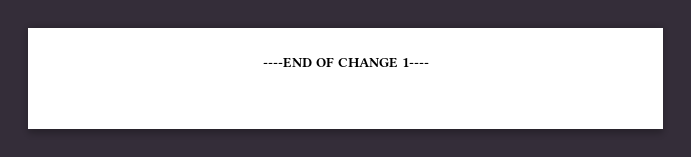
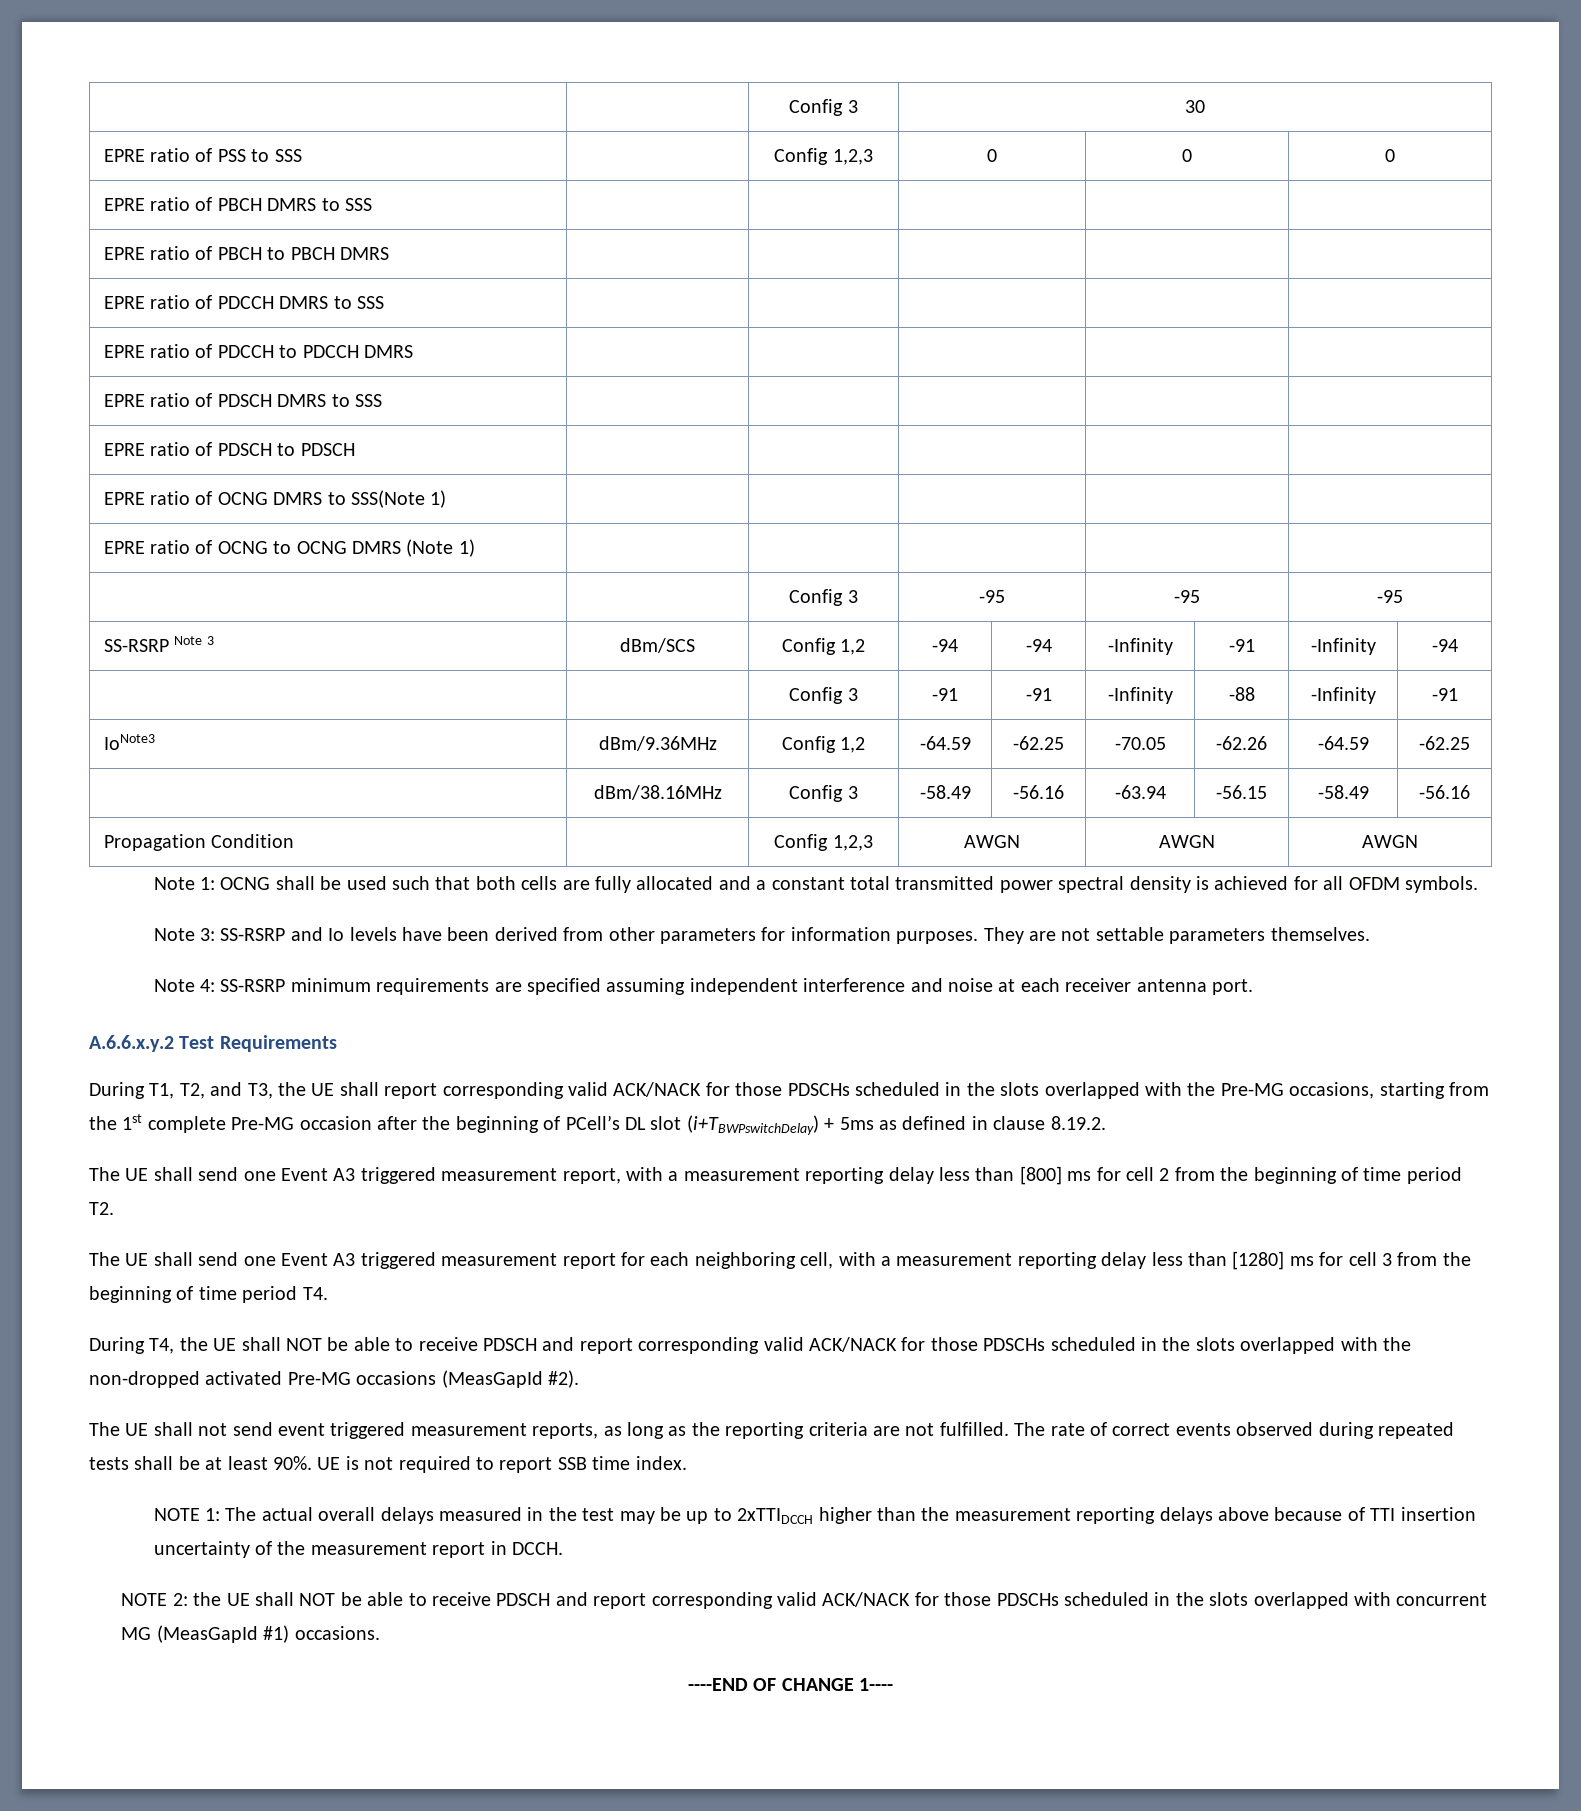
(262, 62) none -> [789,99,858,116] [1185,100,1205,113] [103,148,302,162] [774,148,873,165] [987,149,997,162] [1182,149,1192,162] [1385,149,1395,162] [103,197,372,211] [103,246,389,260] [103,295,384,309] [103,344,413,358] [103,393,382,407] [103,442,355,456] [103,490,447,508] [103,539,475,557] [789,589,858,606] [979,590,1005,603] [1174,590,1200,603] [1377,590,1403,603] [103,636,215,652] [620,638,695,653] [781,638,866,655] [932,639,958,652] [1025,639,1052,652] [1107,638,1173,655] [1228,639,1255,652] [1310,638,1376,655] [1431,639,1458,652] [789,687,858,704] [932,688,958,701] [1025,688,1052,701] [1107,687,1173,704] [1228,687,1255,701] [1310,687,1376,704] [1431,688,1458,701] [103,734,155,750] [598,736,717,751] [781,736,866,753] [919,736,971,750] [1013,736,1064,750] [1114,737,1166,750] [1216,736,1267,750] [1317,736,1369,750] [1419,736,1470,750] [593,785,722,800] [789,785,858,802] [919,785,971,799] [1013,785,1064,799] [1114,785,1166,799] [1216,785,1267,799] [1317,785,1369,799] [1419,785,1470,799] [103,834,294,851] [774,834,873,851] [964,835,1020,848] [1159,835,1215,848] [1362,835,1418,848] [153,876,1479,893] [153,927,1370,944] [153,978,1254,995] [89,1035,337,1052] [89,1082,1490,1099] [89,1114,1106,1135] [89,1166,1462,1185] [89,1202,114,1215] [89,1251,1471,1270] [89,1286,328,1303] [89,1337,1412,1354] [89,1370,579,1388] [89,1422,1454,1439] [89,1456,687,1473] [153,1507,1476,1524] [153,1541,564,1558] [121,1592,1488,1609] [121,1625,380,1643] | | Config 3 | 30 // EPRE ratio of PSS to SSS | | Config 1,2,3 | 0 | 0 | 0 // EPRE ratio of PBCH DMRS to SSS | | | | | // EPRE ratio of PBCH to PBCH DMRS | | | | | // EPRE ratio of PDCCH DMRS to SSS | | | | | // EPRE ratio of PDCCH to PDCCH DMRS | | | | | // EPRE ratio of PDSCH DMRS to SSS | | | | | // EPRE ratio of PDSCH to PDSCH | | | | | // EPRE ratio of OCNG DMRS to SSS(Note 1) | | | | | // EPRE ratio of OCNG to OCNG DMRS (Note 1) | | | | | // | | Config 3 | -95 | -95 | -95 // SS-RSRP Note 3 | dBm/SCS | Config 1,2 | -94 | -94 | -Infinity | -91 | -Infinity | -94 // | | Config 3 | -91 | -91 | -Infinity | -88 | -Infinity | -91 // IoNote3 | dBm/9.36MHz | Config 1,2 | -64.59 | -62.25 | -70.05 | -62.26 | -64.59 | -62.25 // | dBm/38.16MHz | Config 3 | -58.49 | -56.16 | -63.94 | -56.15 | -58.49 | -56.16 // Propagation Condition | | Config 1,2,3 | AWGN | AWGN | AWGN // Note 1: OCNG shall be used such that both cells are fully allocated and a constant total transmitted power spectral density is achieved for all OFDM symbols. // Note 3: SS-RSRP and Io levels have been derived from other parameters for information purposes. They are not settable parameters themselves. // Note 4: SS-RSRP minimum requirements are specified assuming independent interference and noise at each receiver antenna port. // A.6.6.x.y.2 Test Requirements // During T1, T2, and T3, the UE shall report corresponding valid ACK/NACK for those PDSCHs scheduled in the slots overlapped with the Pre-MG occasions, starting from the 1st complete Pre-MG occasion after the beginning of PCell’s DL slot (i+TBWPswitchDelay) + 5ms as defined in clause 8.19.2. // The UE shall send one Event A3 triggered measurement report, with a measurement reporting delay less than [800] ms for cell 2 from the beginning of time period T2. // The UE shall send one Event A3 triggered measurement report for each neighboring cell, with a measurement reporting delay less than [1280] ms for cell 3 from the beginning of time period T4. // During T4, the UE shall NOT be able to receive PDSCH and report corresponding valid ACK/NACK for those PDSCHs scheduled in the slots overlapped with the non-dropped activated Pre-MG occasions (MeasGapId #2). // The UE shall not send event triggered measurement reports, as long as the reporting criteria are not fulfilled. The rate of correct events observed during repeated tests shall be at least 90%. UE is not required to report SSB time index. // NOTE 1: The actual overall delays measured in the test may be up to 2xTTIDCCH higher than the measurement reporting delays above because of TTI insertion uncertainty of the measurement report in DCCH. // NOTE 2: the UE shall NOT be able to receive PDSCH and report corresponding valid ACK/NACK for those PDSCHs scheduled in the slots overlapped with concurrent MG (MeasGapId #1) occasions. //

